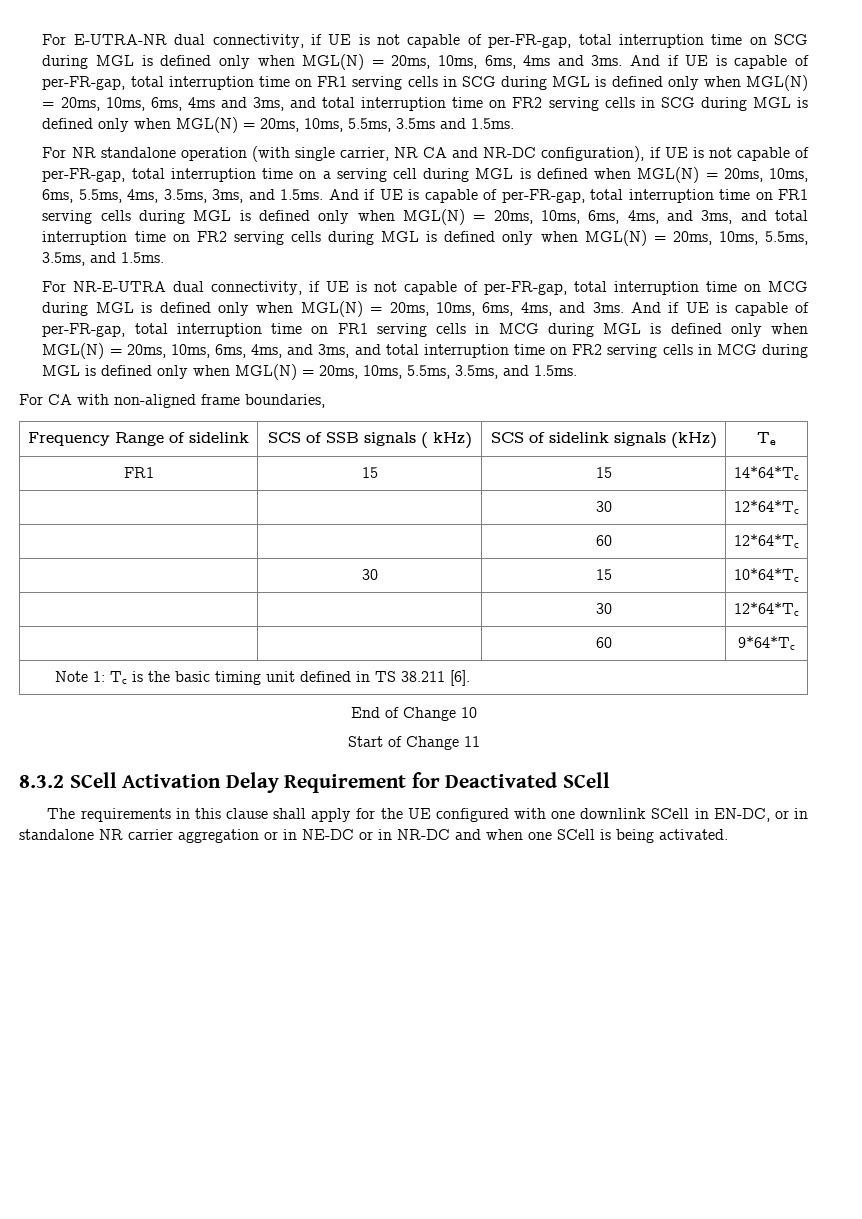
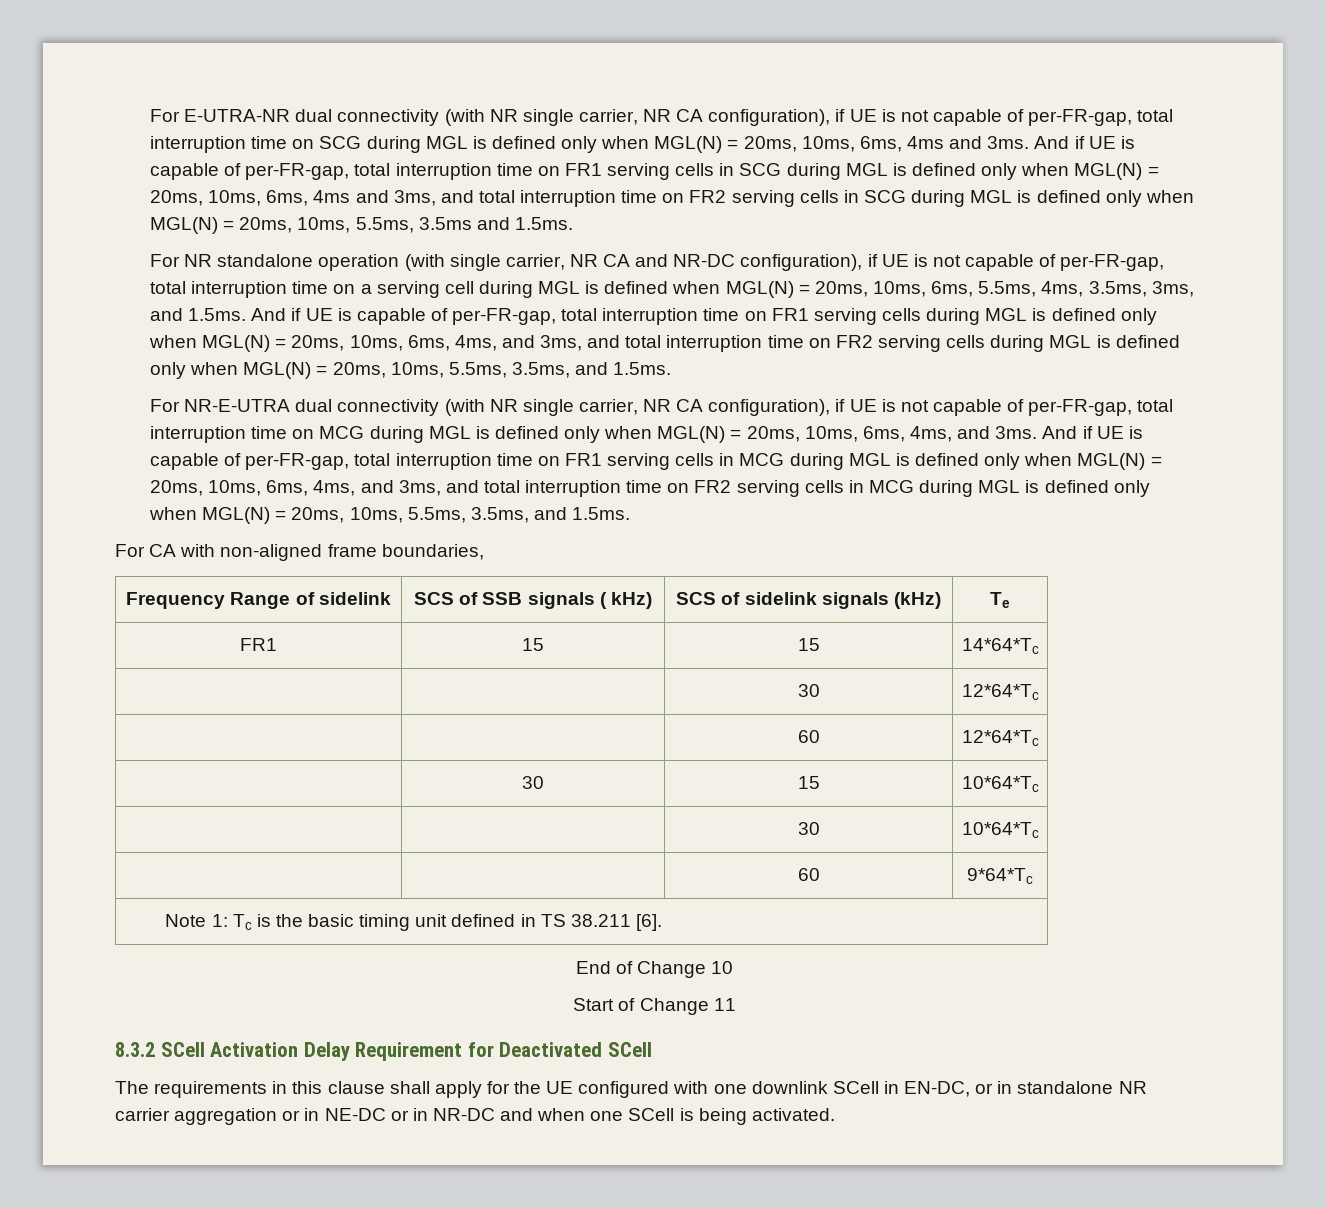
[212,34,304,48] connectivity, -> [337,109,831,126] connectivity (with NR single carrier, NR CA configuration),
[211,281,303,295] connectivity, -> [337,399,831,416] connectivity (with NR single carrier, NR CA configuration),
[734,602,799,616] 12*64*Tc -> [961,822,1039,838] 10*64*Tc

